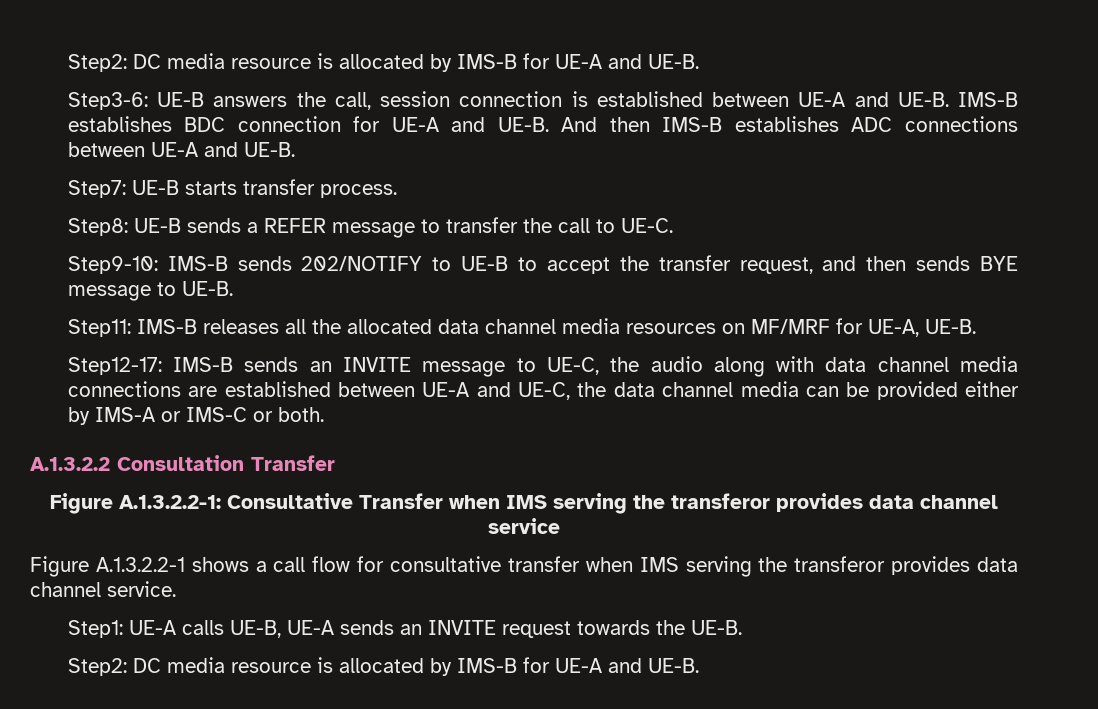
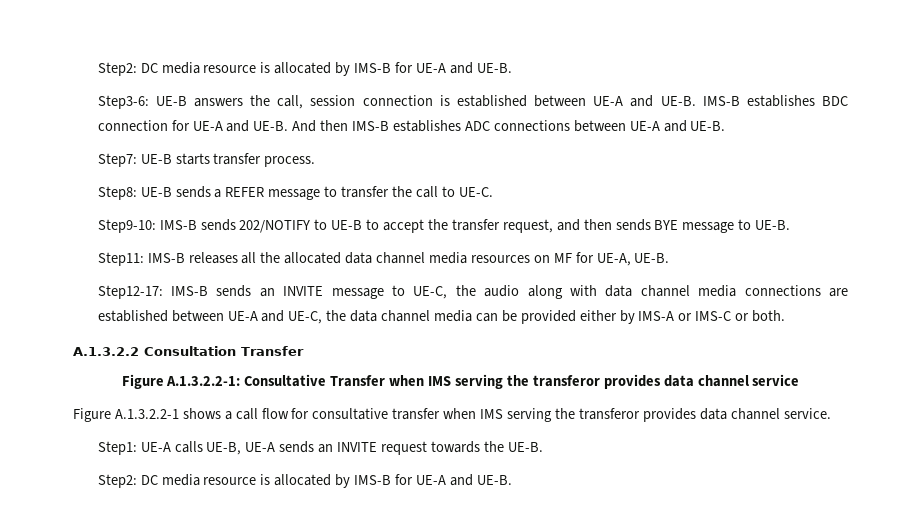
[750,319,830,334] MF/MRF -> [553,253,572,263] MF

